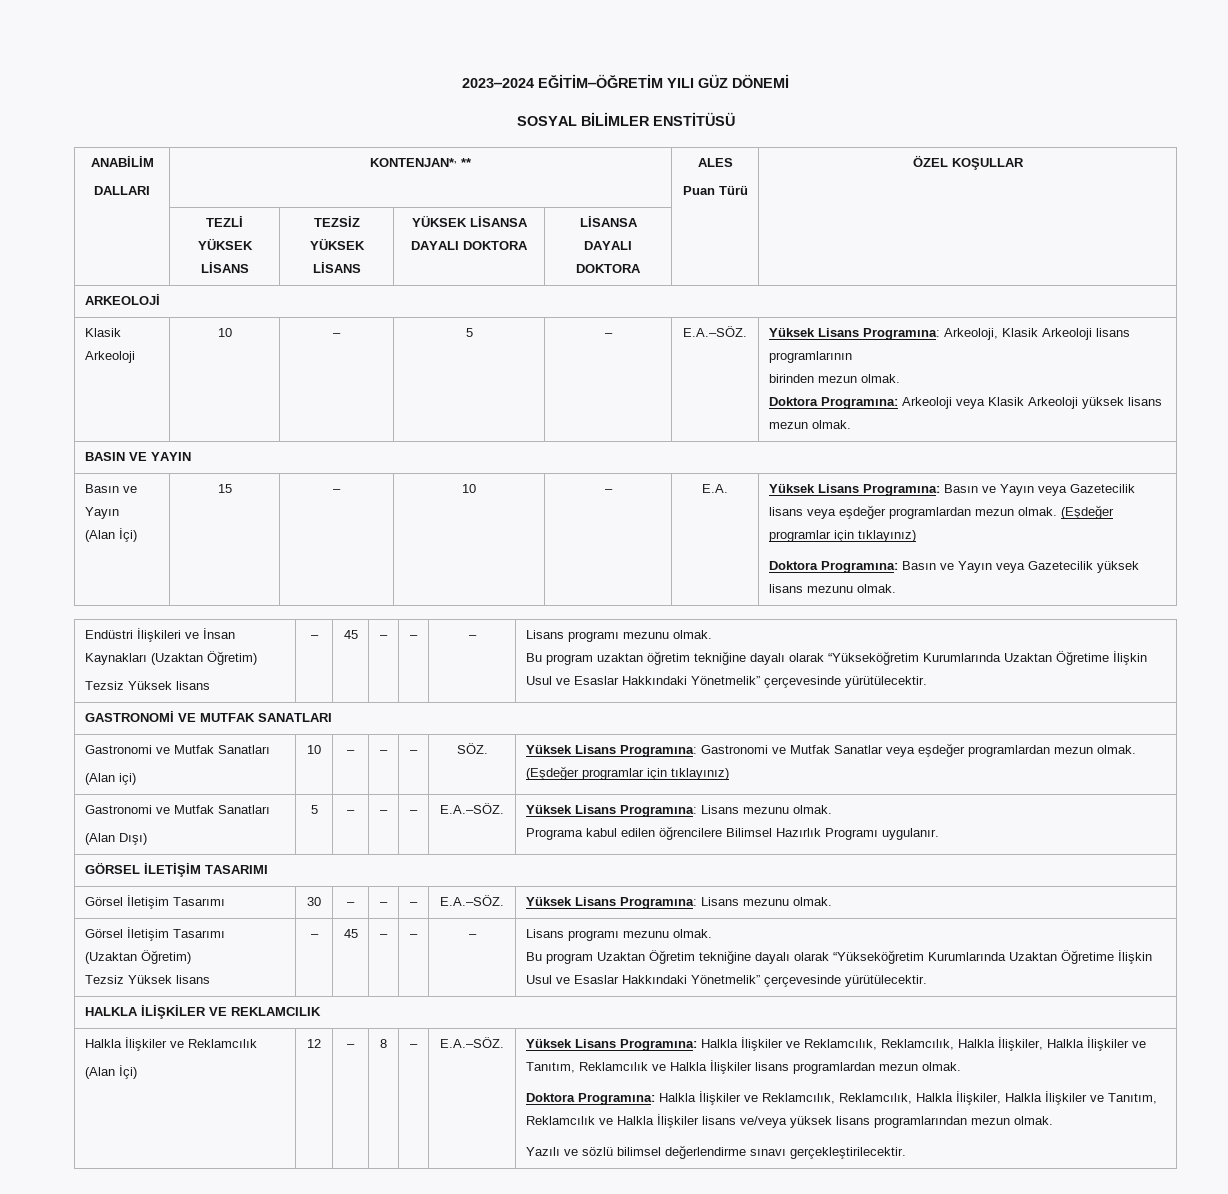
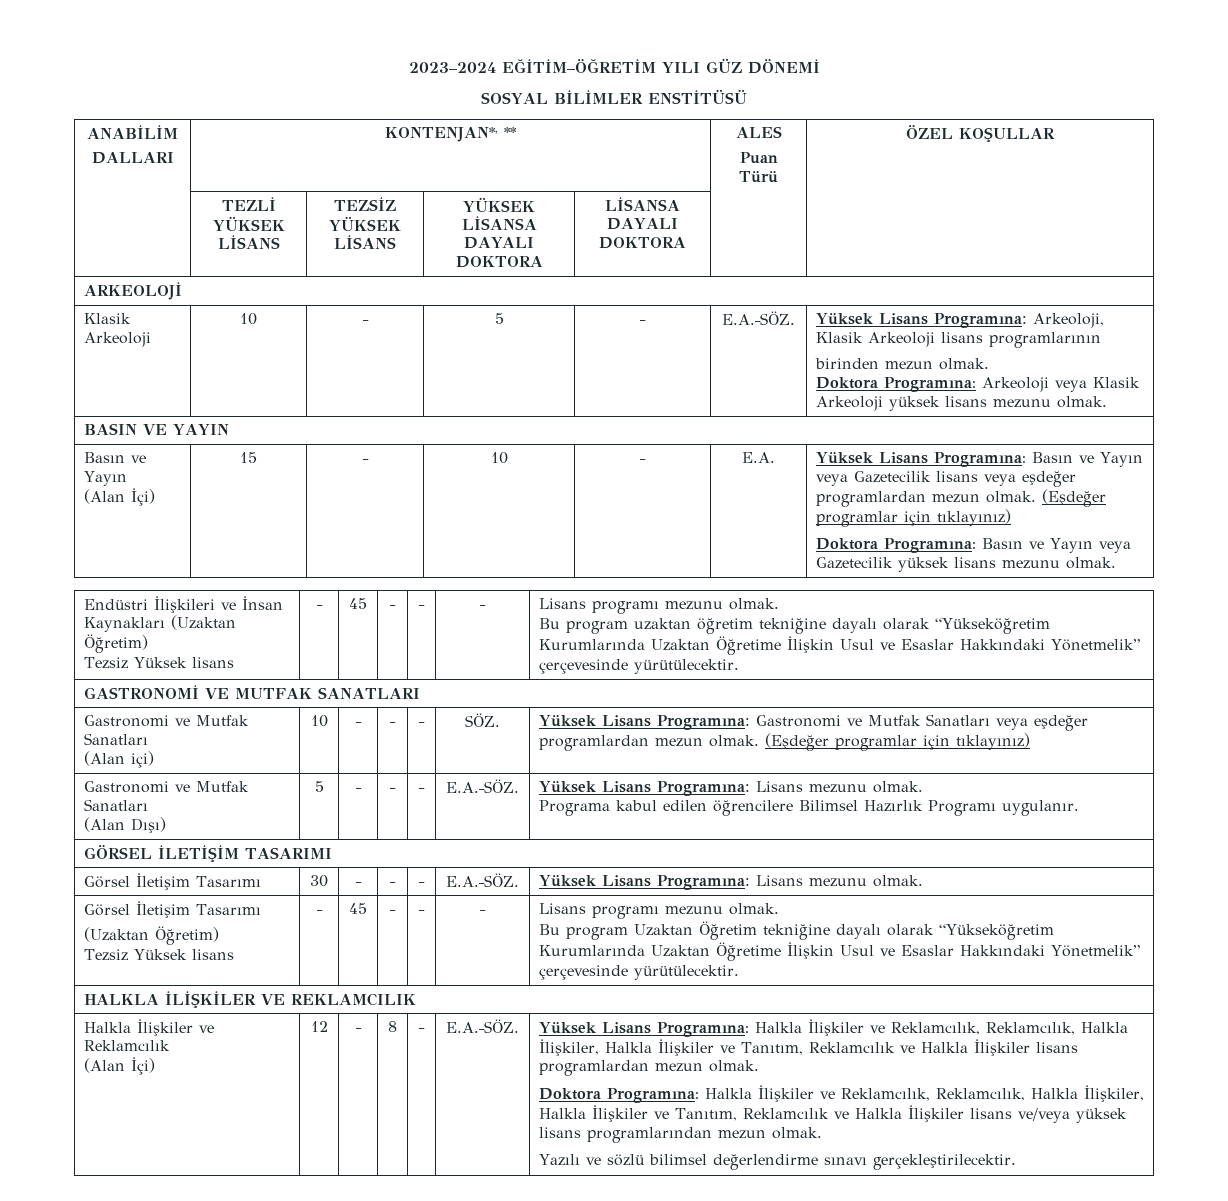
[768,422,808,429] mezun -> [992,399,1051,408] mezunu
[833,745,883,754] Sanatlar -> [925,714,990,726] Sanatları

